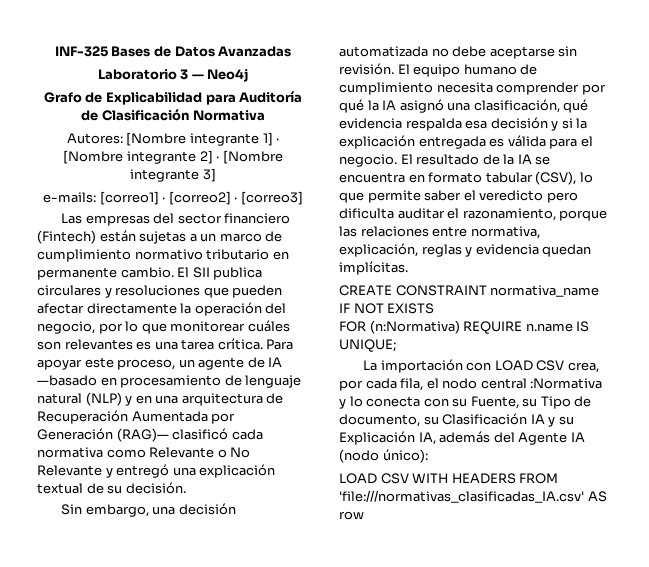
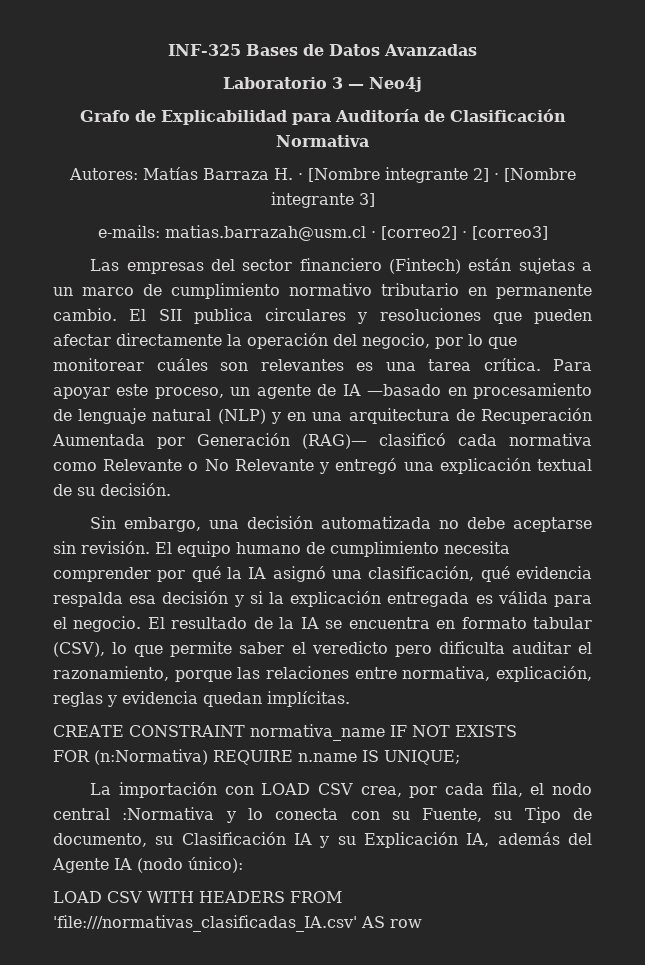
[126,132,273,146] [Nombre integrante 1] -> [142,167,293,180] Matías Barraza H.
[99,191,159,205] [correo1] -> [164,225,366,241] matias.barrazah@usm.cl

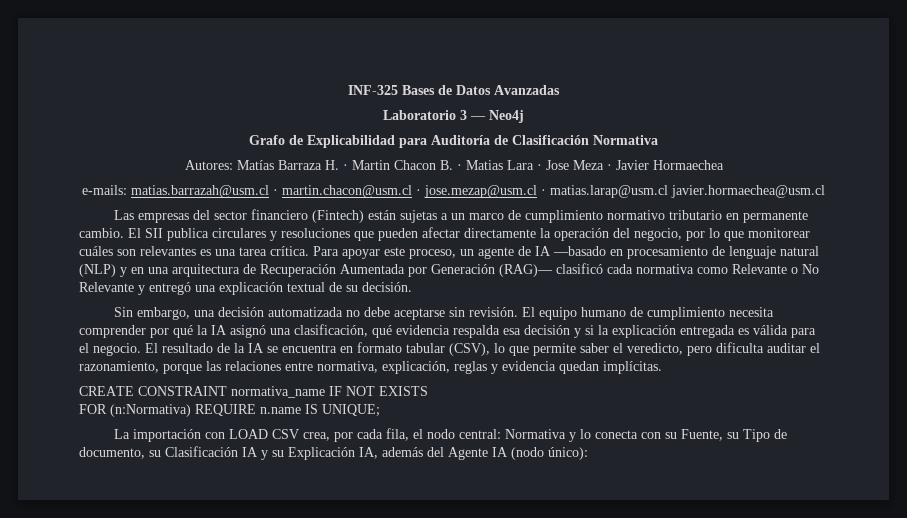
[307,167,576,183] [270,192,375,208] [97,225,548,241] [Nombre integrante 2] · [Nombre integrante 3] // e-mails: matias.barrazah@usm.cl · [correo2] · [correo3] -> [351,160,724,170] [82,185,825,198] Martin Chacon B. · Matias Lara · Jose Meza · Javier Hormaechea // e-mails: matias.barrazah@usm.cl · martin.chacon@usm.cl · jose.mezap@usm.cl · matias.larap@usm.cl javier.hormaechea@usm.cl
[311,641,388,654] veredicto -> [627,343,683,355] veredicto,
[53,807,215,820] central :Normativa -> [459,429,567,439] central: Normativa
[53,891,342,903] [53,915,422,932] // LOAD CSV WITH HEADERS FROM 'file:///normativas_clasificadas_IA.csv' AS row -> (588, 453) none

